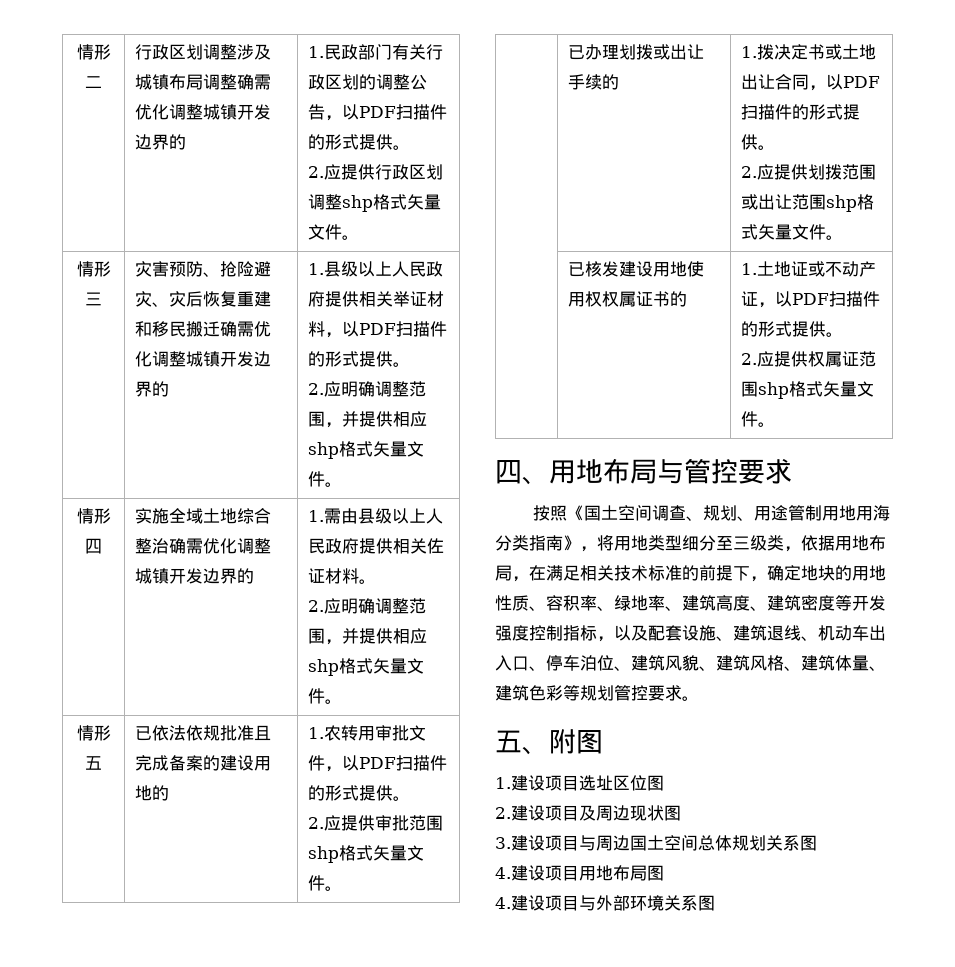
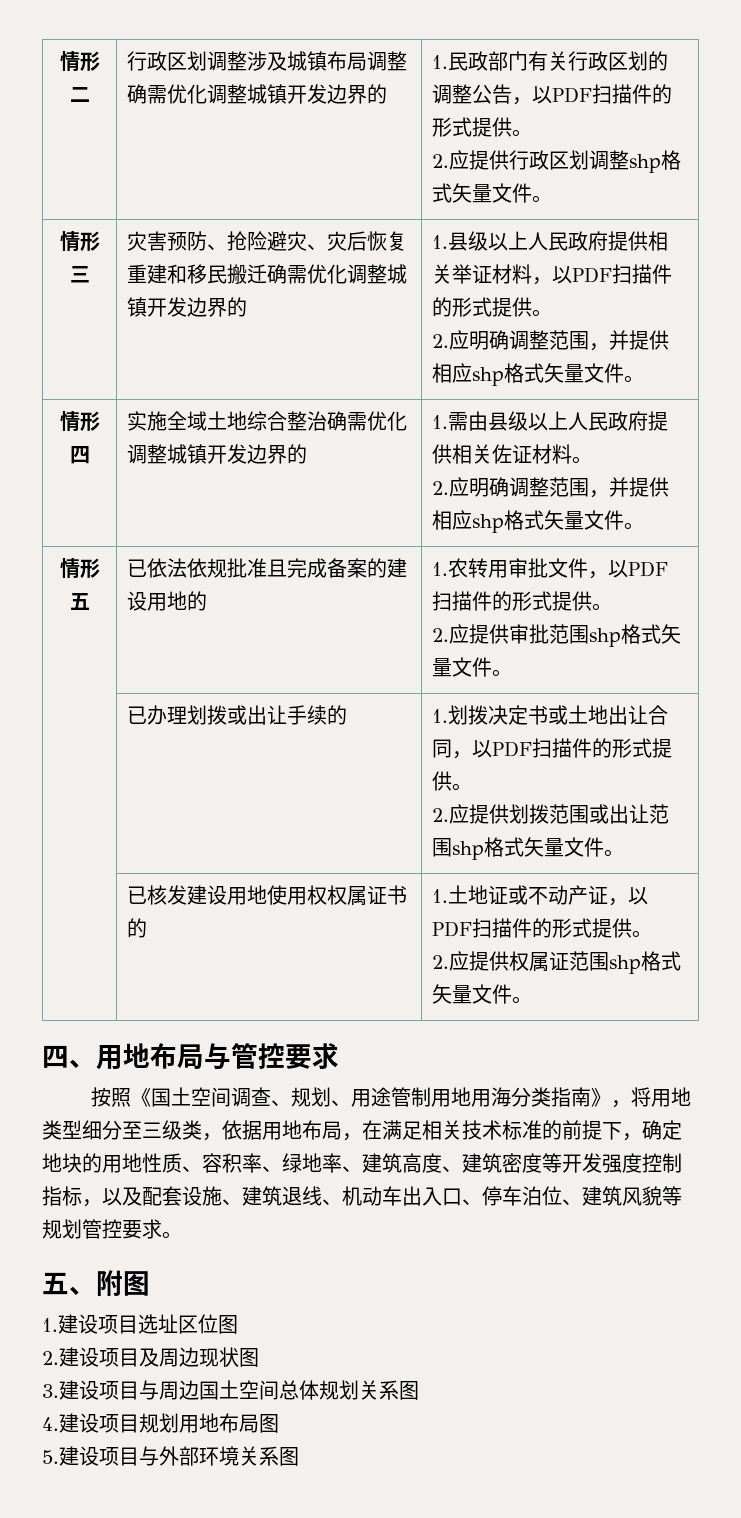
(757, 52) none -> [448,705,469,725] 划
[699,655,886,671] [495,685,563,701] 、建筑风格、建筑体量、建筑色彩 -> (662, 1196) none
(579, 873) none -> [139,1413,179,1433] 规划
[495,897,511,909] 4. -> [42,1450,59,1464] 5.

